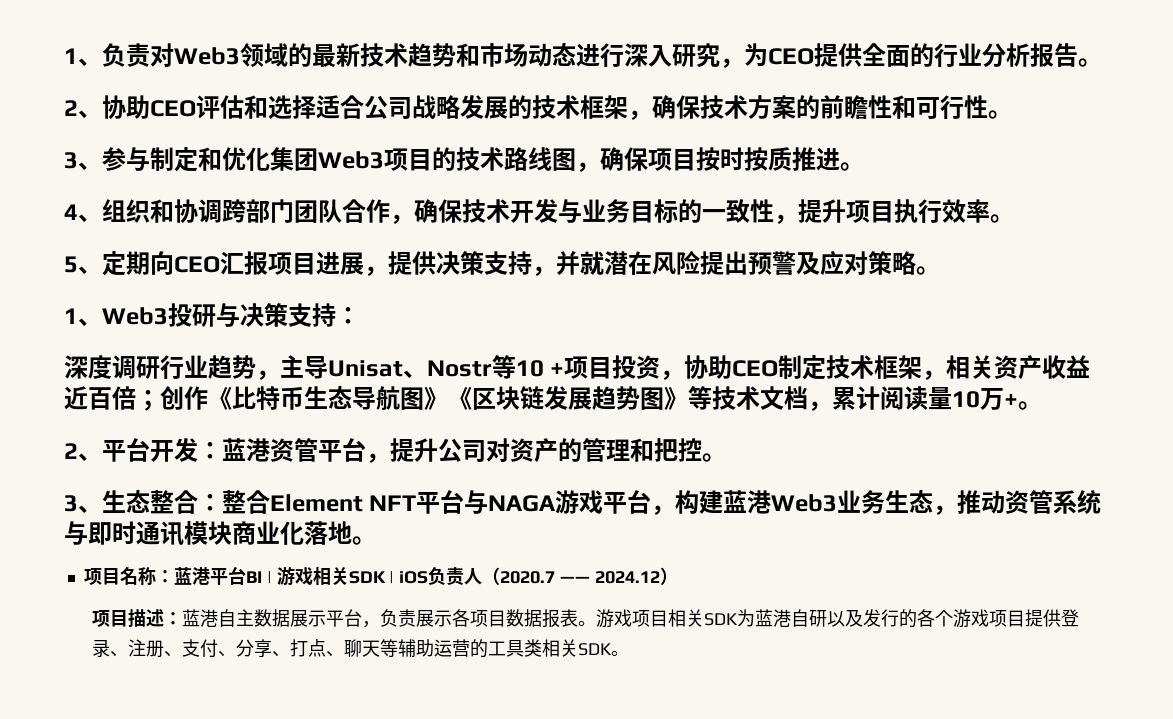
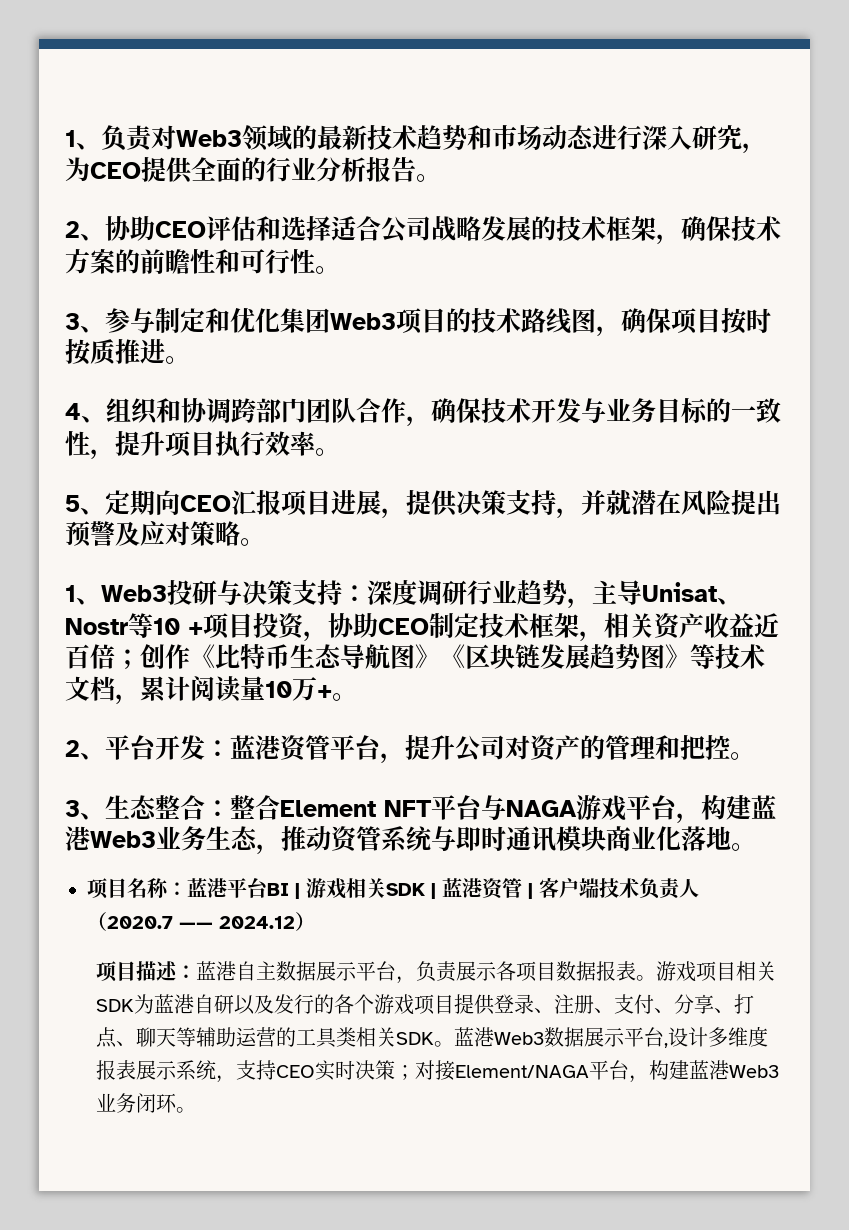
(360, 315) // -> (367, 593) none
[399,571,429,584] iOS -> [442,878,639,900] 蓝港资管 | 客户端技术
(629, 653) none -> [454,1026,769,1048] [96,1060,780,1083] [96,1093,197,1113] 蓝港Web3数据展示平台,设计多维度报表展示系统，支持CEO实时决策；对接Element/NAGA平台，构建蓝港Web3业务闭环。

